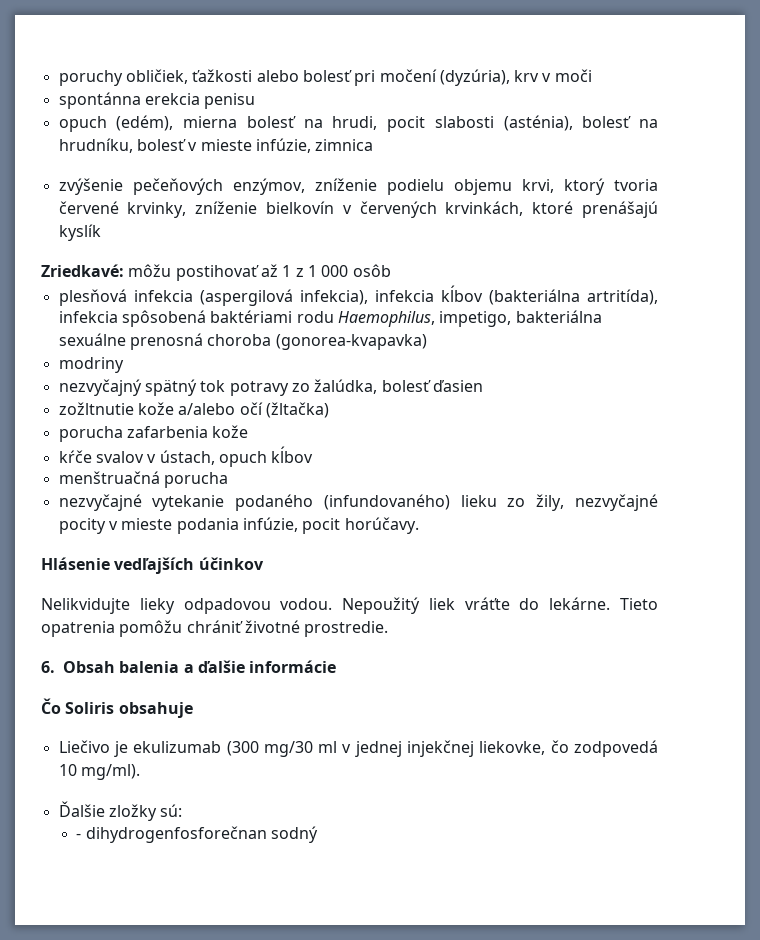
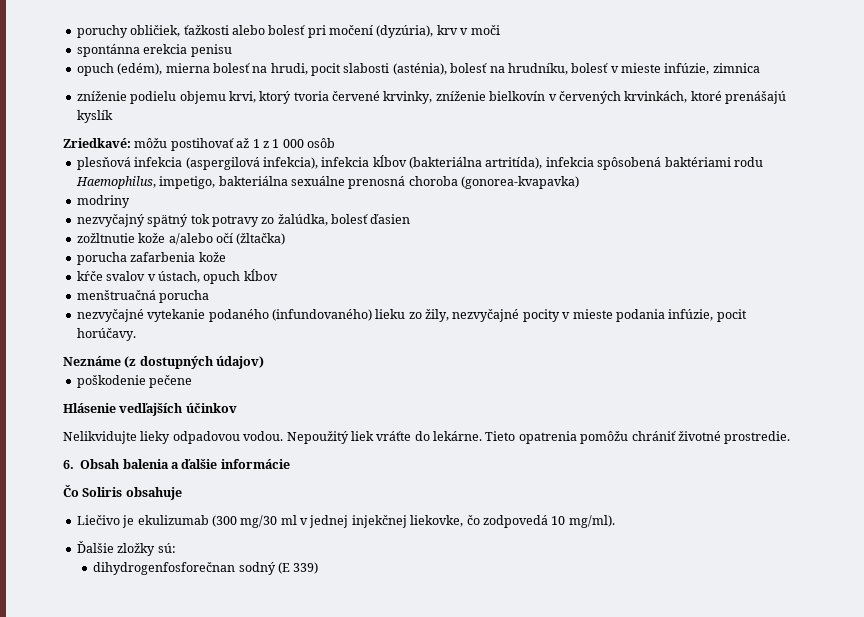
[58,178,305,195] zvýšenie pečeňových enzýmov, -> (760, 68) none
(419, 525) none -> [63,356,265,369] [76,375,193,388] // Neznáme (z dostupných údajov) // poškodenie pečene
[76,833,82,839] - -> (176, 548) none
(319, 834) none -> [277,562,319,574] (E 339)

